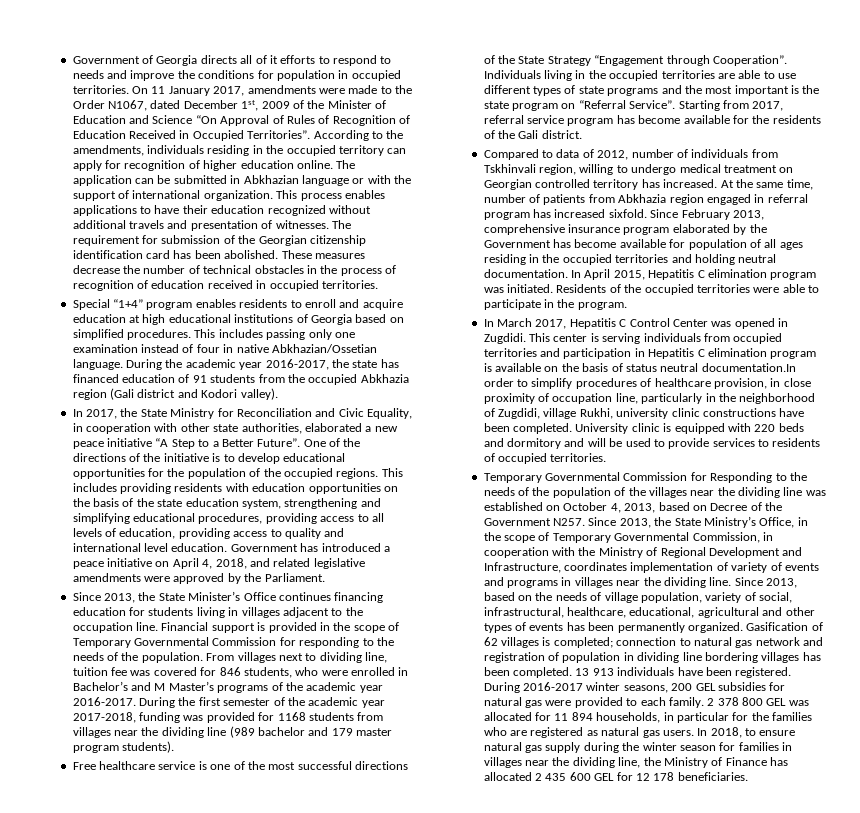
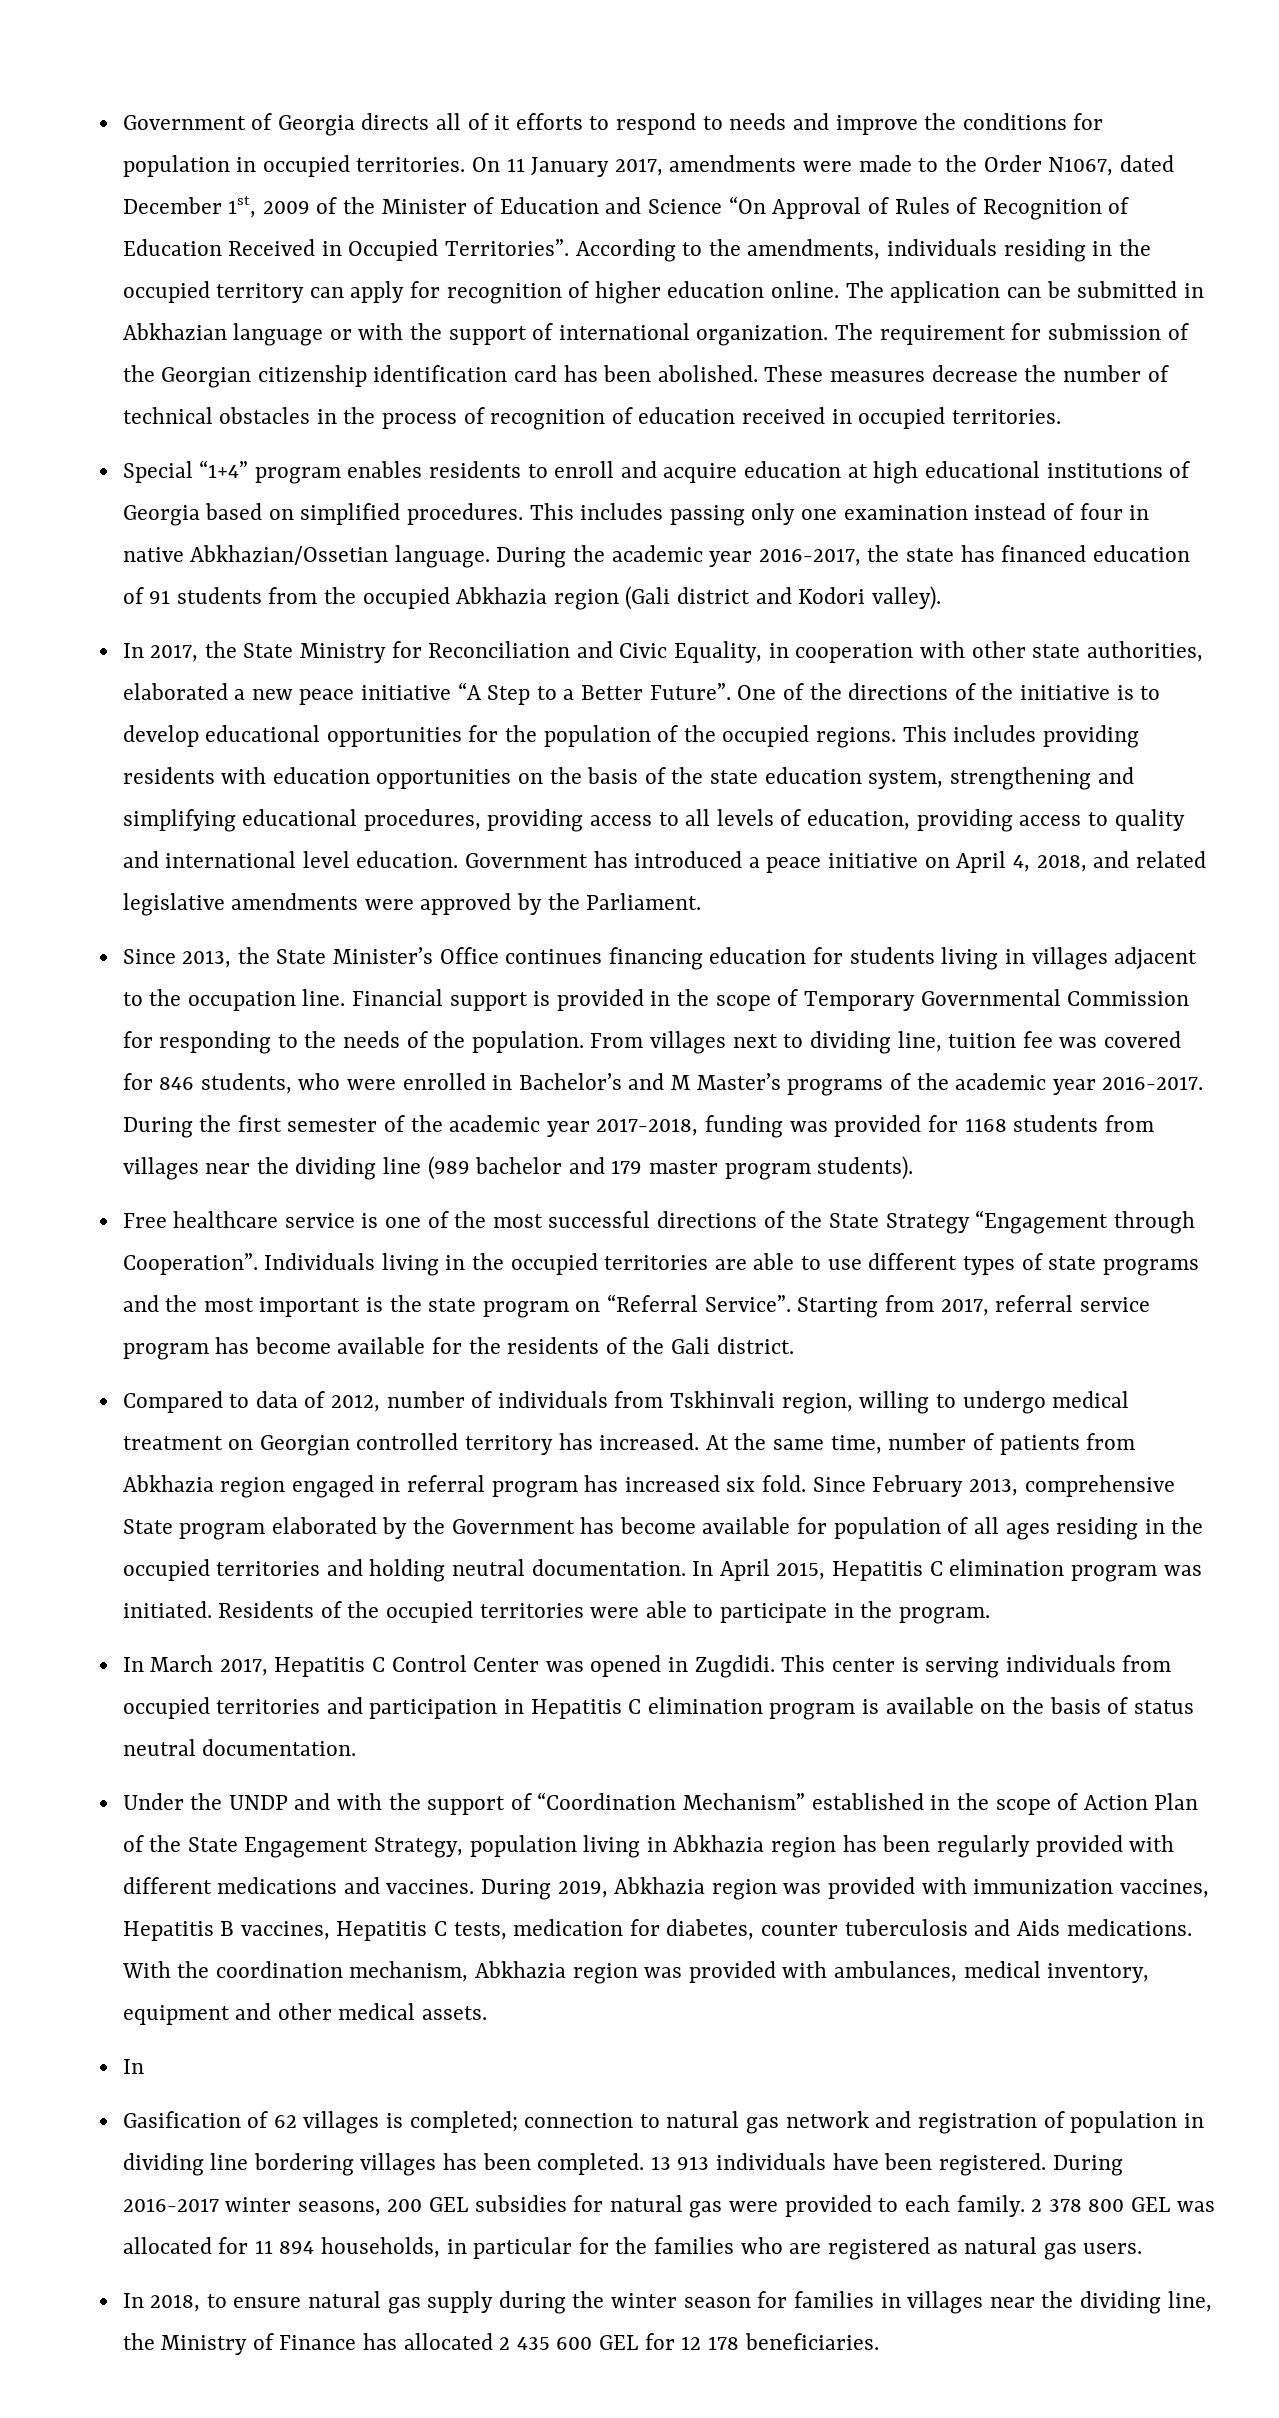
[276,190,385,201] [72,205,371,216] [72,220,329,231] This process enables applications to have their education recognized without additional travels and presentation of witnesses. -> (829, 335) none
[608,209,647,218] sixfold. -> [726,1475,807,1492] six fold.
[568,224,621,233] insurance -> [122,1519,173,1534] State
[701,363,796,372] [483,378,811,389] [483,393,816,404] [483,408,805,419] [483,423,804,434] [483,438,821,449] [483,453,607,464] [483,472,807,483] [483,487,826,498] [483,502,783,513] [483,516,808,528] [483,532,773,543] [483,547,803,558] [483,562,819,573] [483,577,798,588] [483,592,793,603] [483,607,815,618] [483,622,743,633] documentation.In order to simplify procedures of healthcare provision, in close proximity of occupation line, particularly in the neighborhood of Zugdidi, village Rukhi, university clinic constructions have been completed. University clinic is equipped with 220 beds and dormitory and will be used to provide services to residents of occupied territories. // Temporary Governmental Commission for Responding to the needs of the population of the villages near the dividing line was established on October 4, 2013, based on Decree of the Government N257. Since 2013, the State Ministry’s Office, in the scope of Temporary Governmental Commission, in cooperation with the Ministry of Regional Development and Infrastructure, coordinates implementation of variety of events and programs in villages near the dividing line. Since 2013, based on the needs of village population, variety of social, infrastructural, healthcare, educational, agricultural and other types of events has been permanently organized. -> [202,1739,357,1756] [122,1792,1199,1815] [122,1835,1175,1858] [122,1877,1209,1900] [122,1919,1192,1941] [121,1961,1150,1984] [122,2003,487,2025] [122,2059,144,2074] documentation. // Under the UNDP and with the support of “Coordination Mechanism” established in the scope of Action Plan of the State Engagement Strategy, population living in Abkhazia region has been regularly provided with different medications and vaccines. During 2019, Abkhazia region was provided with immunization vaccines, Hepatitis B vaccines, Hepatitis C tests, medication for diabetes, counter tuberculosis and Aids medications. With the coordination mechanism, Abkhazia region was provided with ambulances, medical inventory, equipment and other medical assets. // In //
(694, 733) none -> (1143, 2248) //

